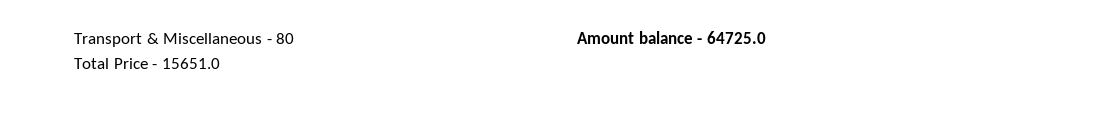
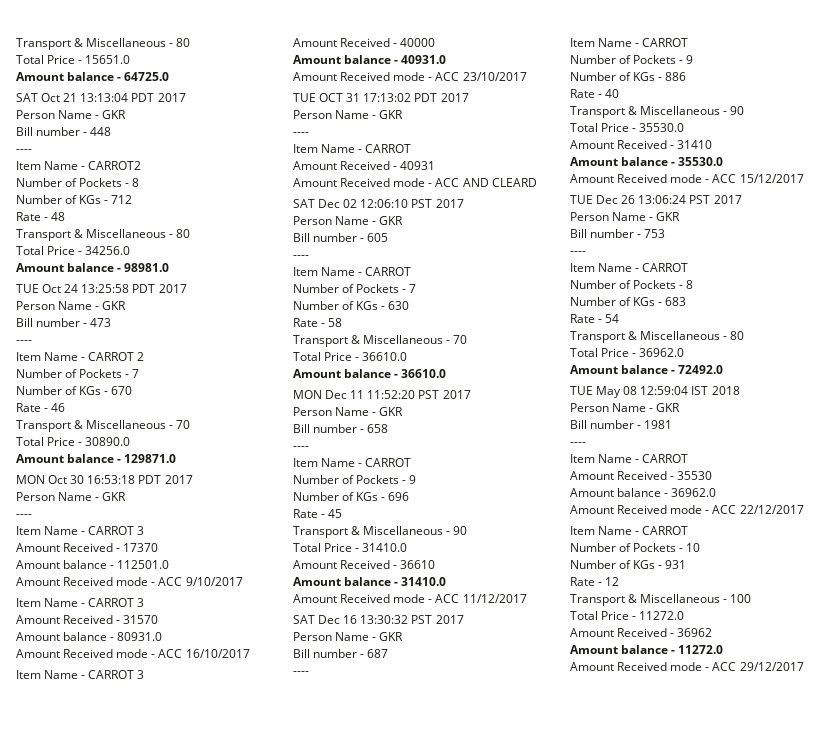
(766, 37) none -> [16,93,186,102] [16,110,127,119] [16,127,112,136] [16,149,32,153] [16,161,142,170] [16,178,140,187] [16,195,133,204] [16,212,66,221] [16,229,191,241] [16,246,131,255] [16,263,170,272] [16,284,187,293] [16,301,127,310] [16,318,112,327] [16,340,32,344] [16,352,145,361] [16,369,140,378] [16,386,133,395] [16,403,66,412] [16,420,191,432] [16,437,131,446] [16,454,177,463] [16,475,193,484] [16,492,127,501] [16,514,32,518] [16,526,145,535] [16,543,159,552] [16,560,170,569] [16,577,243,586] [16,598,145,607] [16,615,159,624] [16,632,163,641] [16,649,250,658] [16,670,145,679] [293,38,436,47] [293,55,447,64] [293,72,527,81] [293,93,469,102] [293,110,404,119] [293,132,309,136] [293,144,412,153] [293,161,436,170] [293,178,537,187] [293,199,464,208] [293,216,404,225] [293,233,389,242] [293,255,309,259] [293,267,412,276] [293,284,417,293] [293,301,410,310] [293,318,343,327] [293,335,468,347] [293,352,408,361] [293,369,447,378] [293,390,471,399] [293,407,404,416] [293,424,389,433] [293,446,309,450] [293,458,412,467] [293,475,417,484] [293,492,410,501] [293,509,343,518] [293,526,468,538] [293,543,408,552] [293,560,436,569] [293,577,447,586] [293,594,527,603] [293,615,464,624] [293,632,404,641] [293,649,389,658] [293,671,309,675] [570,38,689,47] [570,55,694,64] [570,72,687,81] [570,89,620,98] [570,106,745,118] [570,123,685,132] [570,140,713,149] [570,157,724,166] [570,174,804,183] [570,195,742,204] [570,212,681,221] [570,229,666,238] [570,251,586,255] [570,263,689,272] [570,280,694,289] [570,297,687,306] [570,314,620,323] [570,331,745,343] [570,348,685,357] [570,365,724,374] [570,386,740,398] [570,403,681,412] [570,420,673,429] [570,442,586,446] [570,454,689,463] [570,471,713,480] [570,488,717,497] [570,505,804,514] [570,526,689,535] [570,543,701,552] [570,560,687,569] [570,577,620,586] [570,594,752,606] [570,611,685,620] [570,628,713,637] [570,645,724,654] [570,662,804,671] // SAT Oct 21 13:13:04 PDT 2017 // Person Name - GKR // Bill number - 448 // ---- // Item Name - CARROT2 // Number of Pockets - 8 // Number of KGs - 712 // Rate - 48 // Transport & Miscellaneous - 80 // Total Price - 34256.0 // Amount balance - 98981.0 // TUE Oct 24 13:25:58 PDT 2017 // Person Name - GKR // Bill number - 473 // ---- // Item Name - CARROT 2 // Number of Pockets - 7 // Number of KGs - 670 // Rate - 46 // Transport & Miscellaneous - 70 // Total Price - 30890.0 // Amount balance - 129871.0 // MON Oct 30 16:53:18 PDT 2017 // Person Name - GKR // ---- // Item Name - CARROT 3 // Amount Received - 17370 // Amount balance - 112501.0 // Amount Received mode - ACC 9/10/2017 // Item Name - CARROT 3 // Amount Received - 31570 // Amount balance - 80931.0 // Amount Received mode - ACC 16/10/2017 // Item Name - CARROT 3 // Amount Received - 40000 // Amount balance - 40931.0 // Amount Received mode - ACC 23/10/2017 // TUE OCT 31 17:13:02 PDT 2017 // Person Name - GKR // ---- // Item Name - CARROT // Amount Received - 40931 // Amount Received mode - ACC AND CLEARD // SAT Dec 02 12:06:10 PST 2017 // Person Name - GKR // Bill number - 605 // ---- // Item Name - CARROT // Number of Pockets - 7 // Number of KGs - 630 // Rate - 58 // Transport & Miscellaneous - 70 // Total Price - 36610.0 // Amount balance - 36610.0 // MON Dec 11 11:52:20 PST 2017 // Person Name - GKR // Bill number - 658 // ---- // Item Name - CARROT // Number of Pockets - 9 // Number of KGs - 696 // Rate - 45 // Transport & Miscellaneous - 90 // Total Price - 31410.0 // Amount Received - 36610 // Amount balance - 31410.0 // Amount Received mode - ACC 11/12/2017 // SAT Dec 16 13:30:32 PST 2017 // Person Name - GKR // Bill number - 687 // ---- // Item Name - CARROT // Number of Pockets - 9 // Number of KGs - 886 // Rate - 40 // Transport & Miscellaneous - 90 // Total Price - 35530.0 // Amount Received - 31410 // Amount balance - 35530.0 // Amount Received mode - ACC 15/12/2017 // TUE Dec 26 13:06:24 PST 2017 // Person Name - GKR // Bill number - 753 // ---- // Item Name - CARROT // Number of Pockets - 8 // Number of KGs - 683 // Rate - 54 // Transport & Miscellaneous - 80 // Total Price - 36962.0 // Amount balance - 72492.0 // TUE May 08 12:59:04 IST 2018 // Person Name - GKR // Bill number - 1981 // ---- // Item Name - CARROT // Amount Received - 35530 // Amount balance - 36962.0 // Amount Received mode - ACC 22/12/2017 // Item Name - CARROT // Number of Pockets - 10 // Number of KGs - 931 // Rate - 12 // Transport & Miscellaneous - 100 // Total Price - 11272.0 // Amount Received - 36962 // Amount balance - 11272.0 // Amount Received mode - ACC 29/12/2017

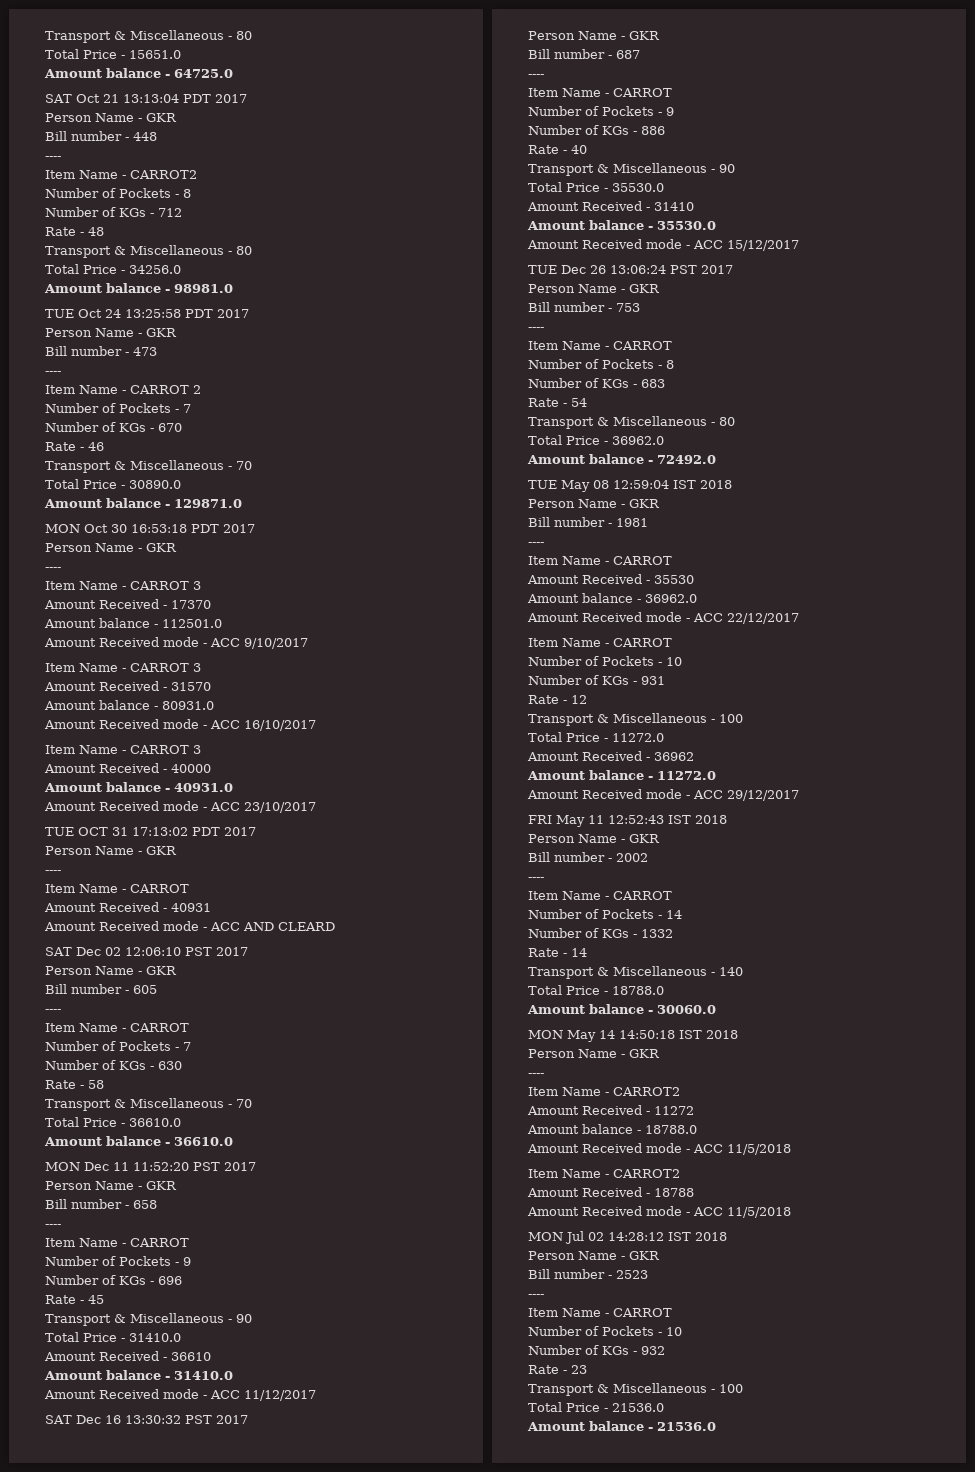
(804, 666) none -> [528,815,727,827] [528,834,660,843] [528,852,648,862] [528,877,544,881] [528,891,672,900] [528,909,682,919] [528,928,673,938] [528,948,587,957] [528,966,743,979] [528,985,664,995] [527,1004,716,1014] [528,1030,738,1042] [528,1049,660,1058] [528,1073,544,1077] [528,1087,680,1096] [527,1105,694,1115] [527,1124,697,1134] [527,1143,791,1155] [528,1169,680,1178] [527,1187,694,1197] [527,1206,791,1218] [528,1231,727,1244] [528,1251,660,1260] [528,1269,648,1279] [528,1294,544,1298] [528,1308,672,1317] [528,1326,682,1336] [528,1345,665,1355] [528,1365,587,1374] [528,1383,743,1396] [528,1402,664,1412] [527,1421,716,1431] // FRI May 11 12:52:43 IST 2018 // Person Name - GKR // Bill number - 2002 // ---- // Item Name - CARROT // Number of Pockets - 14 // Number of KGs - 1332 // Rate - 14 // Transport & Miscellaneous - 140 // Total Price - 18788.0 // Amount balance - 30060.0 // MON May 14 14:50:18 IST 2018 // Person Name - GKR // ---- // Item Name - CARROT2 // Amount Received - 11272 // Amount balance - 18788.0 // Amount Received mode - ACC 11/5/2018 // Item Name - CARROT2 // Amount Received - 18788 // Amount Received mode - ACC 11/5/2018 // MON Jul 02 14:28:12 IST 2018 // Person Name - GKR // Bill number - 2523 // ---- // Item Name - CARROT // Number of Pockets - 10 // Number of KGs - 932 // Rate - 23 // Transport & Miscellaneous - 100 // Total Price - 21536.0 // Amount balance - 21536.0

